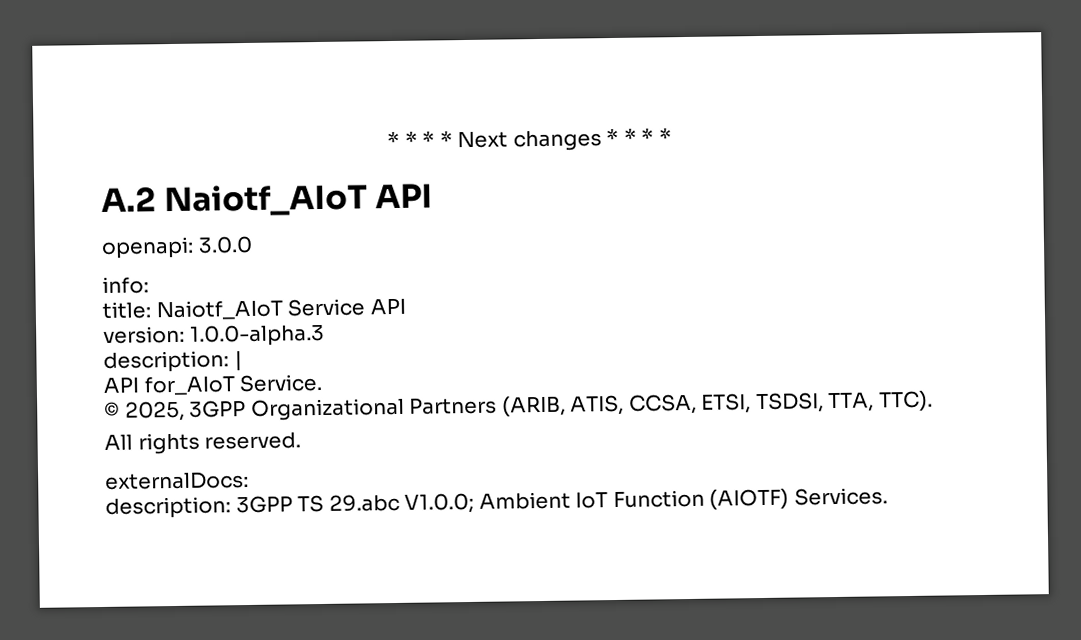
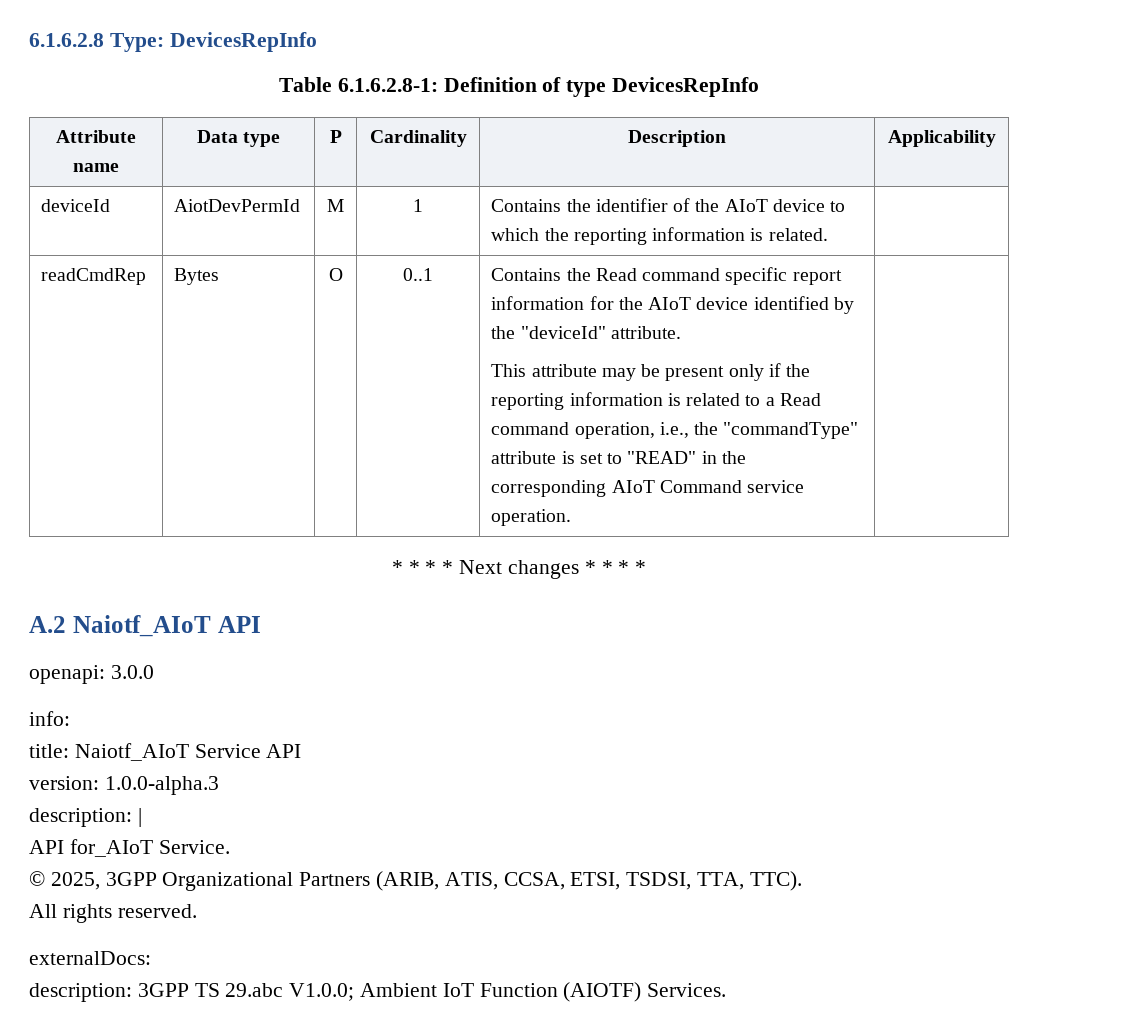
(387, 140) none -> [29,32,317,52] [278,77,760,97] [56,130,136,143] [73,163,119,172] [196,130,281,147] [329,130,342,143] [369,130,467,147] [628,130,726,147] [887,130,996,147] [41,199,111,212] [174,199,301,212] [327,199,344,212] [413,199,423,212] [491,198,846,212] [491,227,828,245] [41,268,147,285] [174,268,220,285] [328,268,343,281] [403,268,433,281] [491,267,842,285] [491,296,854,314] [491,326,681,339] [491,363,811,381] [491,392,821,410] [491,422,859,439] [491,451,746,464] [491,480,805,497] [491,509,572,526] 6.1.6.2.8 Type: DevicesRepInfo // Table 6.1.6.2.8-1: Definition of type DevicesRepInfo // Attribute name | Data type | P | Cardinality | Description | Applicability // deviceId | AiotDevPermId | M | 1 | Contains the identifier of the AIoT device to which the reporting information is related. | // readCmdRep | Bytes | O | 0..1 | Contains the Read command specific report information for the AIoT device identified by the "deviceId" attribute. // This attribute may be present only if the reporting information is related to a Read command operation, i.e., the "commandType" attribute is set to "READ" in the corresponding AIoT Command service operation. | //

